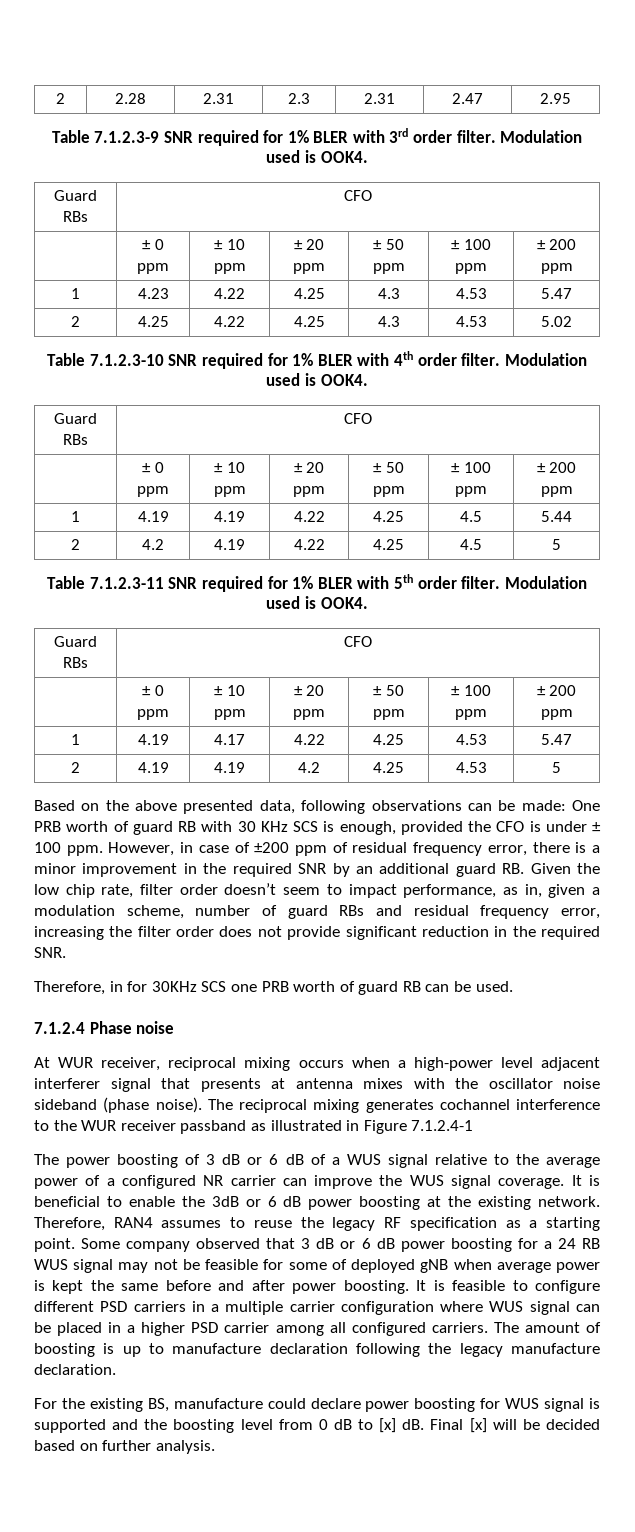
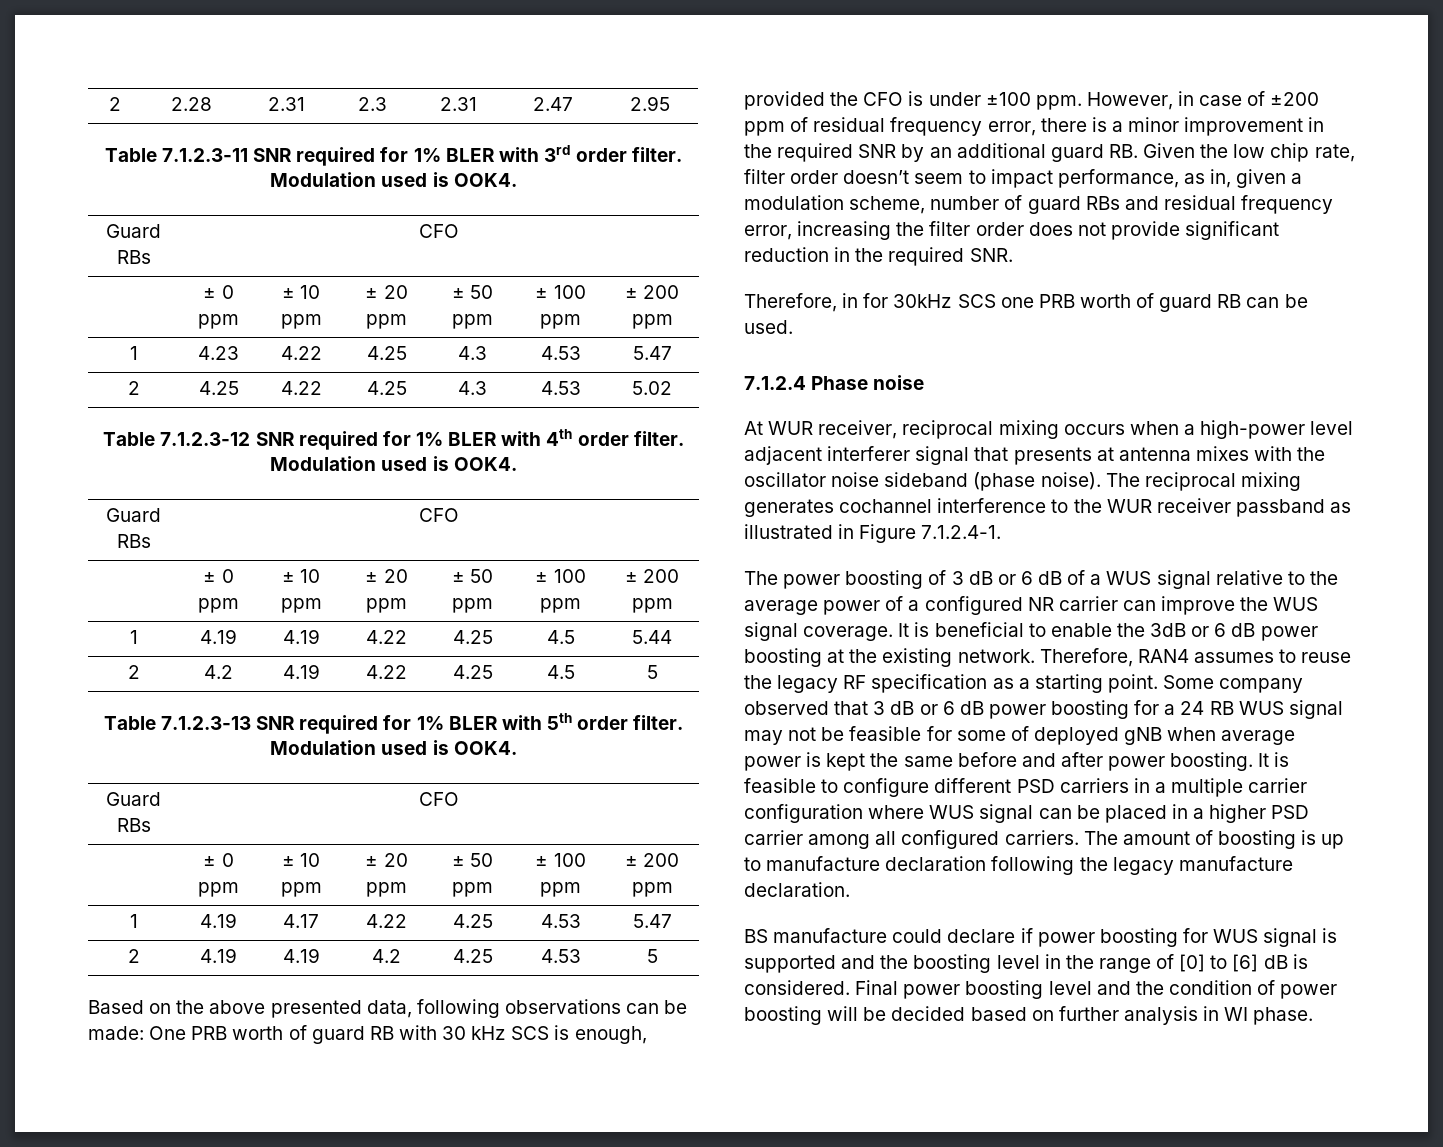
[94,131,160,143] 7.1.2.3-9 -> [161,148,248,162] 7.1.2.3-11
[89,354,164,366] 7.1.2.3-10 -> [160,432,251,446] 7.1.2.3-12
[89,577,164,589] 7.1.2.3-11 -> [160,716,251,730] 7.1.2.3-13
[260,821,288,832] KHz -> [471,1026,507,1040] kHz
[592,822,601,832] [34,842,61,853] ± 100 -> [985,92,1031,106] ±100
[151,981,197,992] 30KHz -> [893,294,953,308] 30kHz
[411,1120,474,1131] 7.1.2.4-1 -> [921,525,1002,539] 7.1.2.4-1.
[34,1398,169,1412] For the existing BS, -> [744,929,768,943] BS
(361, 1403) none -> [1020,928,1033,943] if
[278,1418,487,1433] from 0 dB to [x] dB. Final [x] -> [1044,954,1308,973] [744,980,1338,999] [744,1006,822,1025] in the range of [0] to [6] dB is considered. Final power boosting level and the condition of power boosting
[155,1440,215,1454] analysis. -> [1123,1006,1314,1025] analysis in WI phase.

